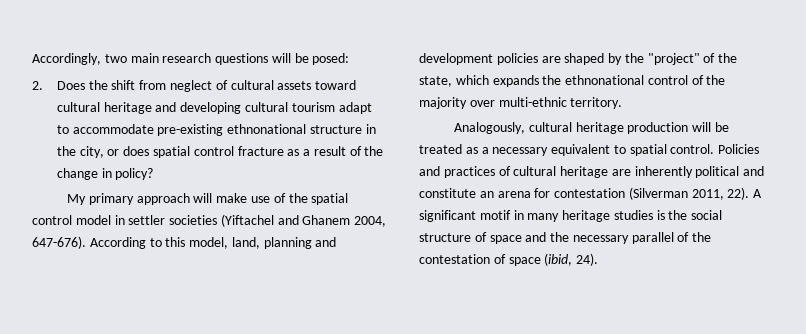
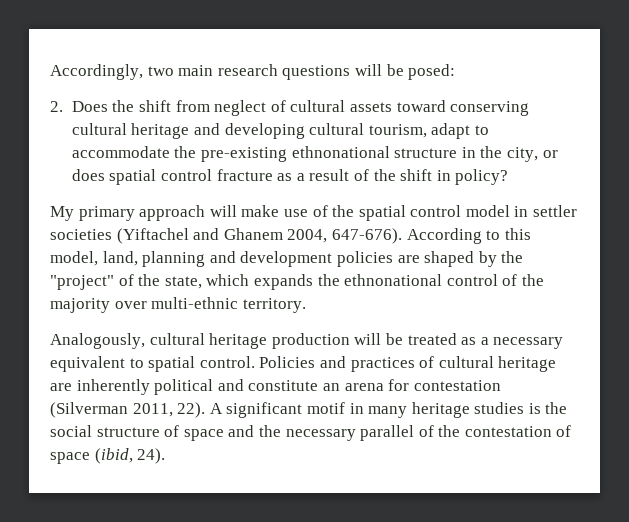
(357, 85) none -> [450,101,530,116] conserving
[291,102,335,112] tourism -> [368,124,427,138] tourism,
(154, 129) none -> [174,146,197,158] the
[56,168,98,180] change -> [400,169,433,181] shift

